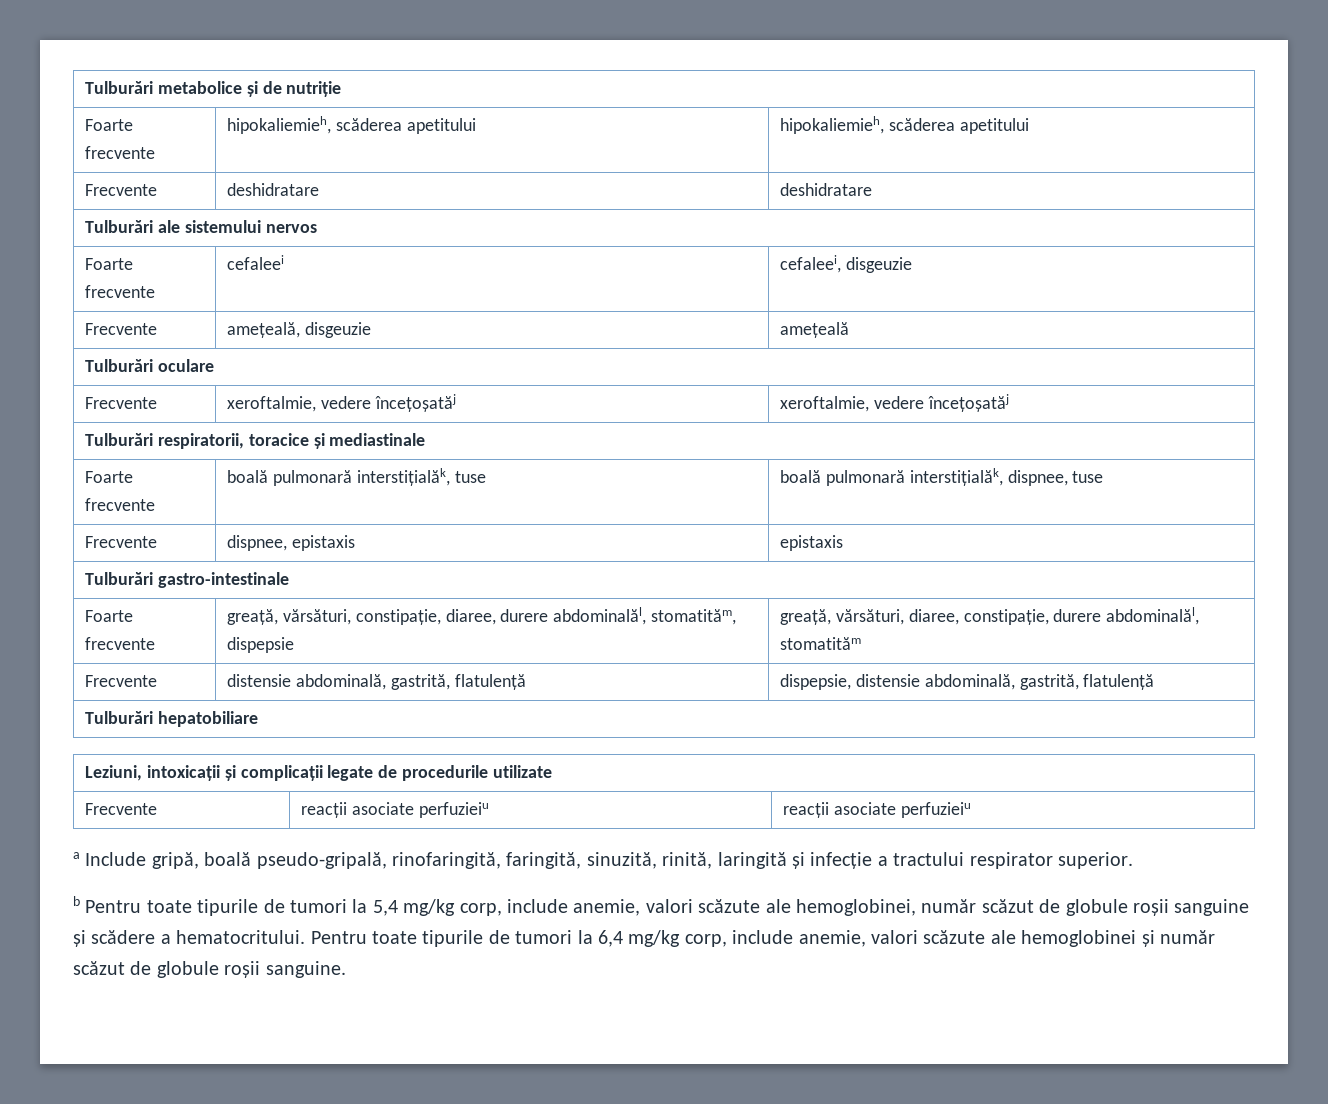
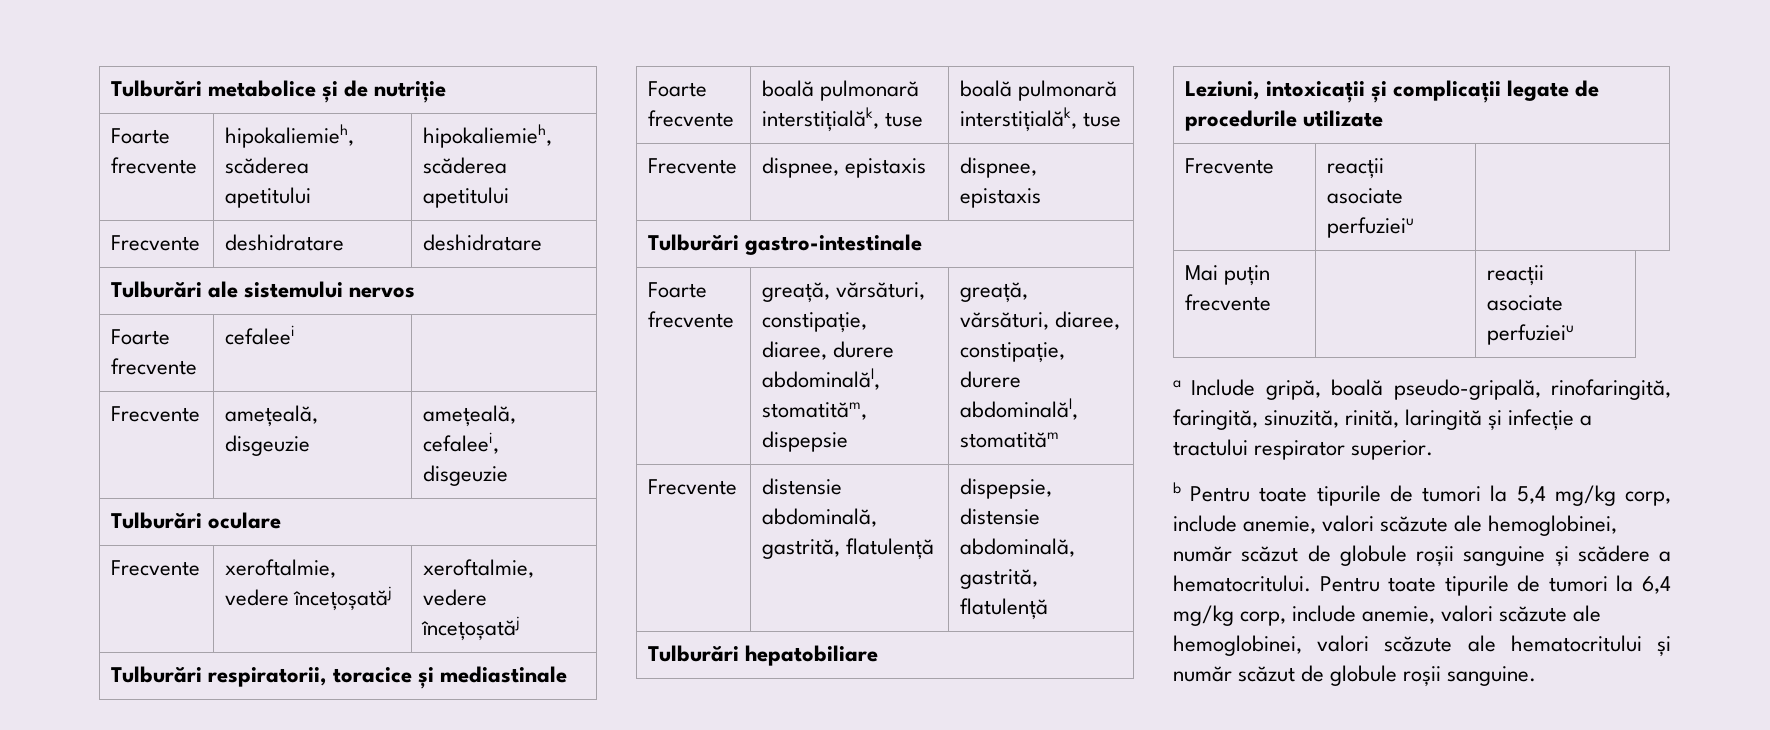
[780,255,912,273] cefaleei, disgeuzie -> (295, 335) none
[780,322,850,338] amețeală -> [422,405,516,427] [422,432,499,454] [422,465,508,486] amețeală, cefaleei, disgeuzie
[1007,470,1068,486] dispnee, -> (1077, 119) none
(355, 543) none -> [959,157,1037,178] dispnee,
(489, 810) none -> [1184,265,1270,286] [1184,294,1271,311] // Mai puțin frecvente | |
[1021,930,1137,947] hemoglobinei -> [1173,635,1642,656] hemoglobinei, valori scăzute ale hematocritului

